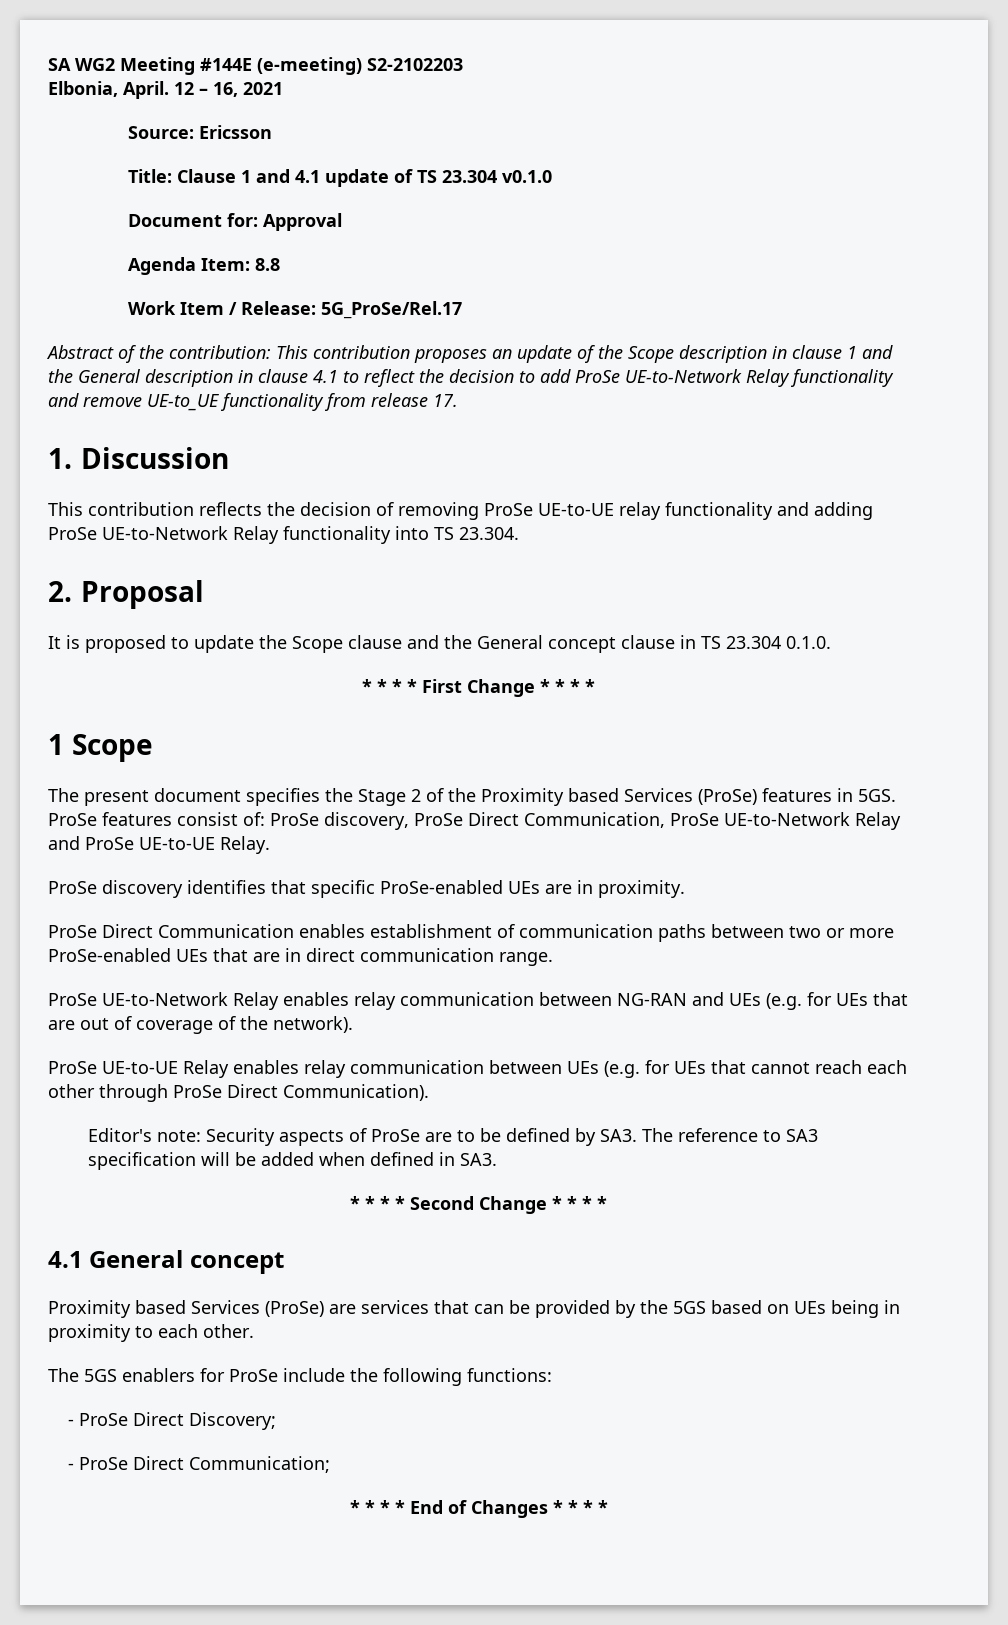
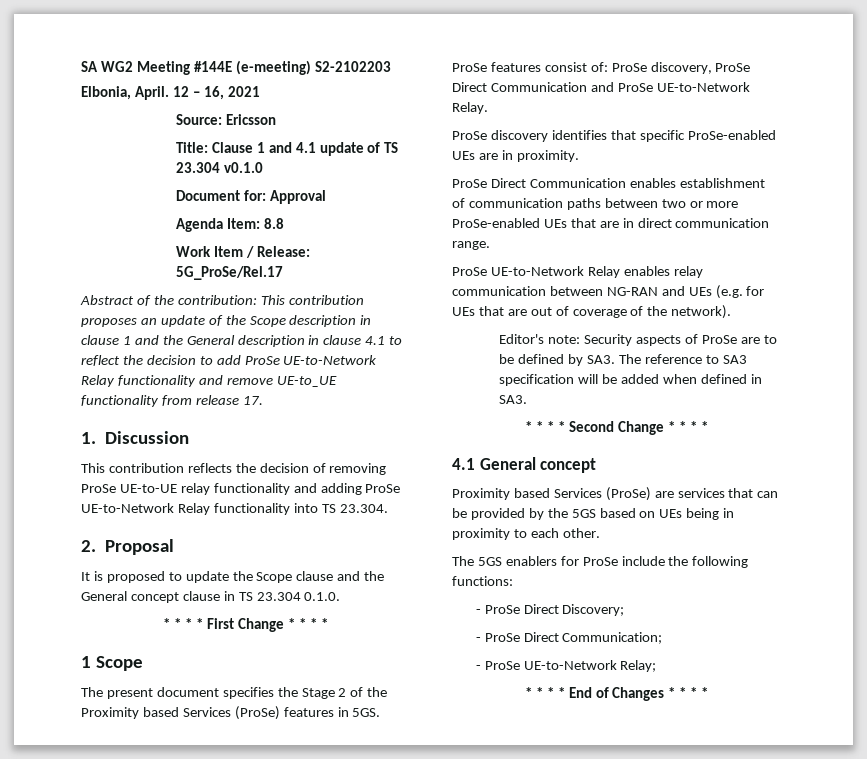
[524,812,901,830] [48,836,215,850] Communication, ProSe UE-to-Network Relay and ProSe UE-to-UE -> [490,82,750,92] Communication and ProSe UE-to-Network
[48,1060,907,1078] [48,1084,429,1102] // ProSe UE-to-UE Relay enables relay communication between UEs (e.g. for UEs that cannot reach each other through ProSe Direct Communication). -> (732, 312) none
(331, 1464) none -> [475,660,657,672] // - ProSe UE-to-Network Relay;

